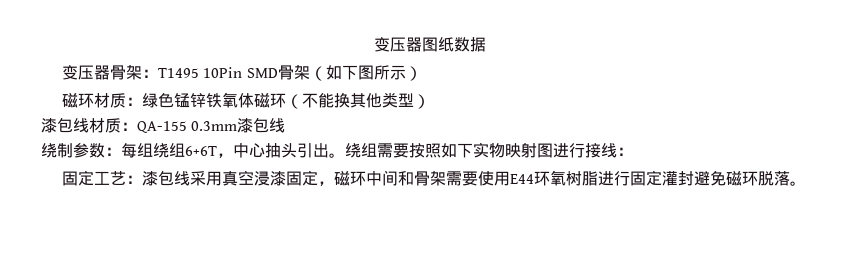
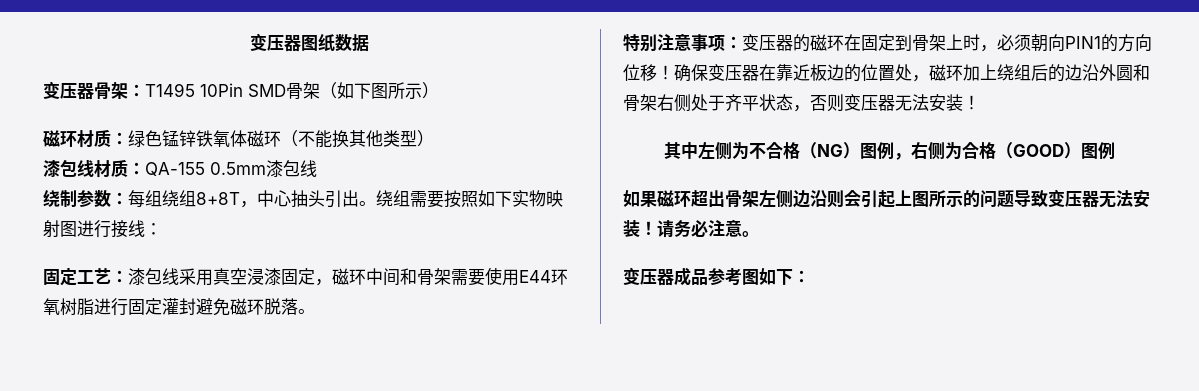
[191,121,238,131] 0.3mm -> [210,162,266,175] 0.5mm
[185,146,217,156] 6+6T -> [196,192,240,205] 8+8T
(807, 183) none -> [623,34,1152,52] [623,64,1150,82] [623,94,980,112] [664,142,1115,160] [623,189,1150,208] [623,220,759,238] [623,267,810,286] // 特别注意事项：变压器的磁环在固定到骨架上时，必须朝向PIN1的方向位移！确保变压器在靠近板边的位置处，磁环加上绕组后的边沿外圆和骨架右侧处于齐平状态，否则变压器无法安装！ // 其中左侧为不合格（NG）图例，右侧为合格（GOOD）图例 // 如果磁环超出骨架左侧边沿则会引起上图所示的问题导致变压器无法安装！请务必注意。 // 变压器成品参考图如下：

